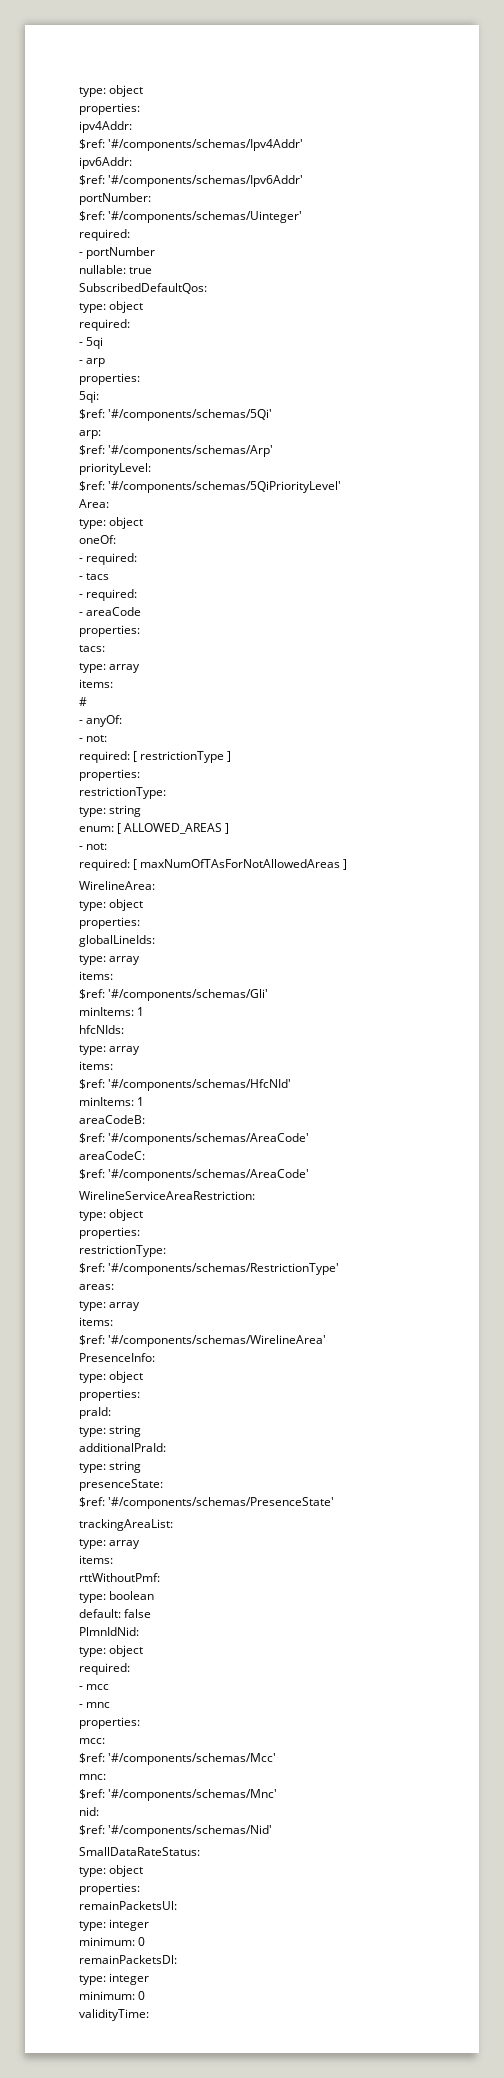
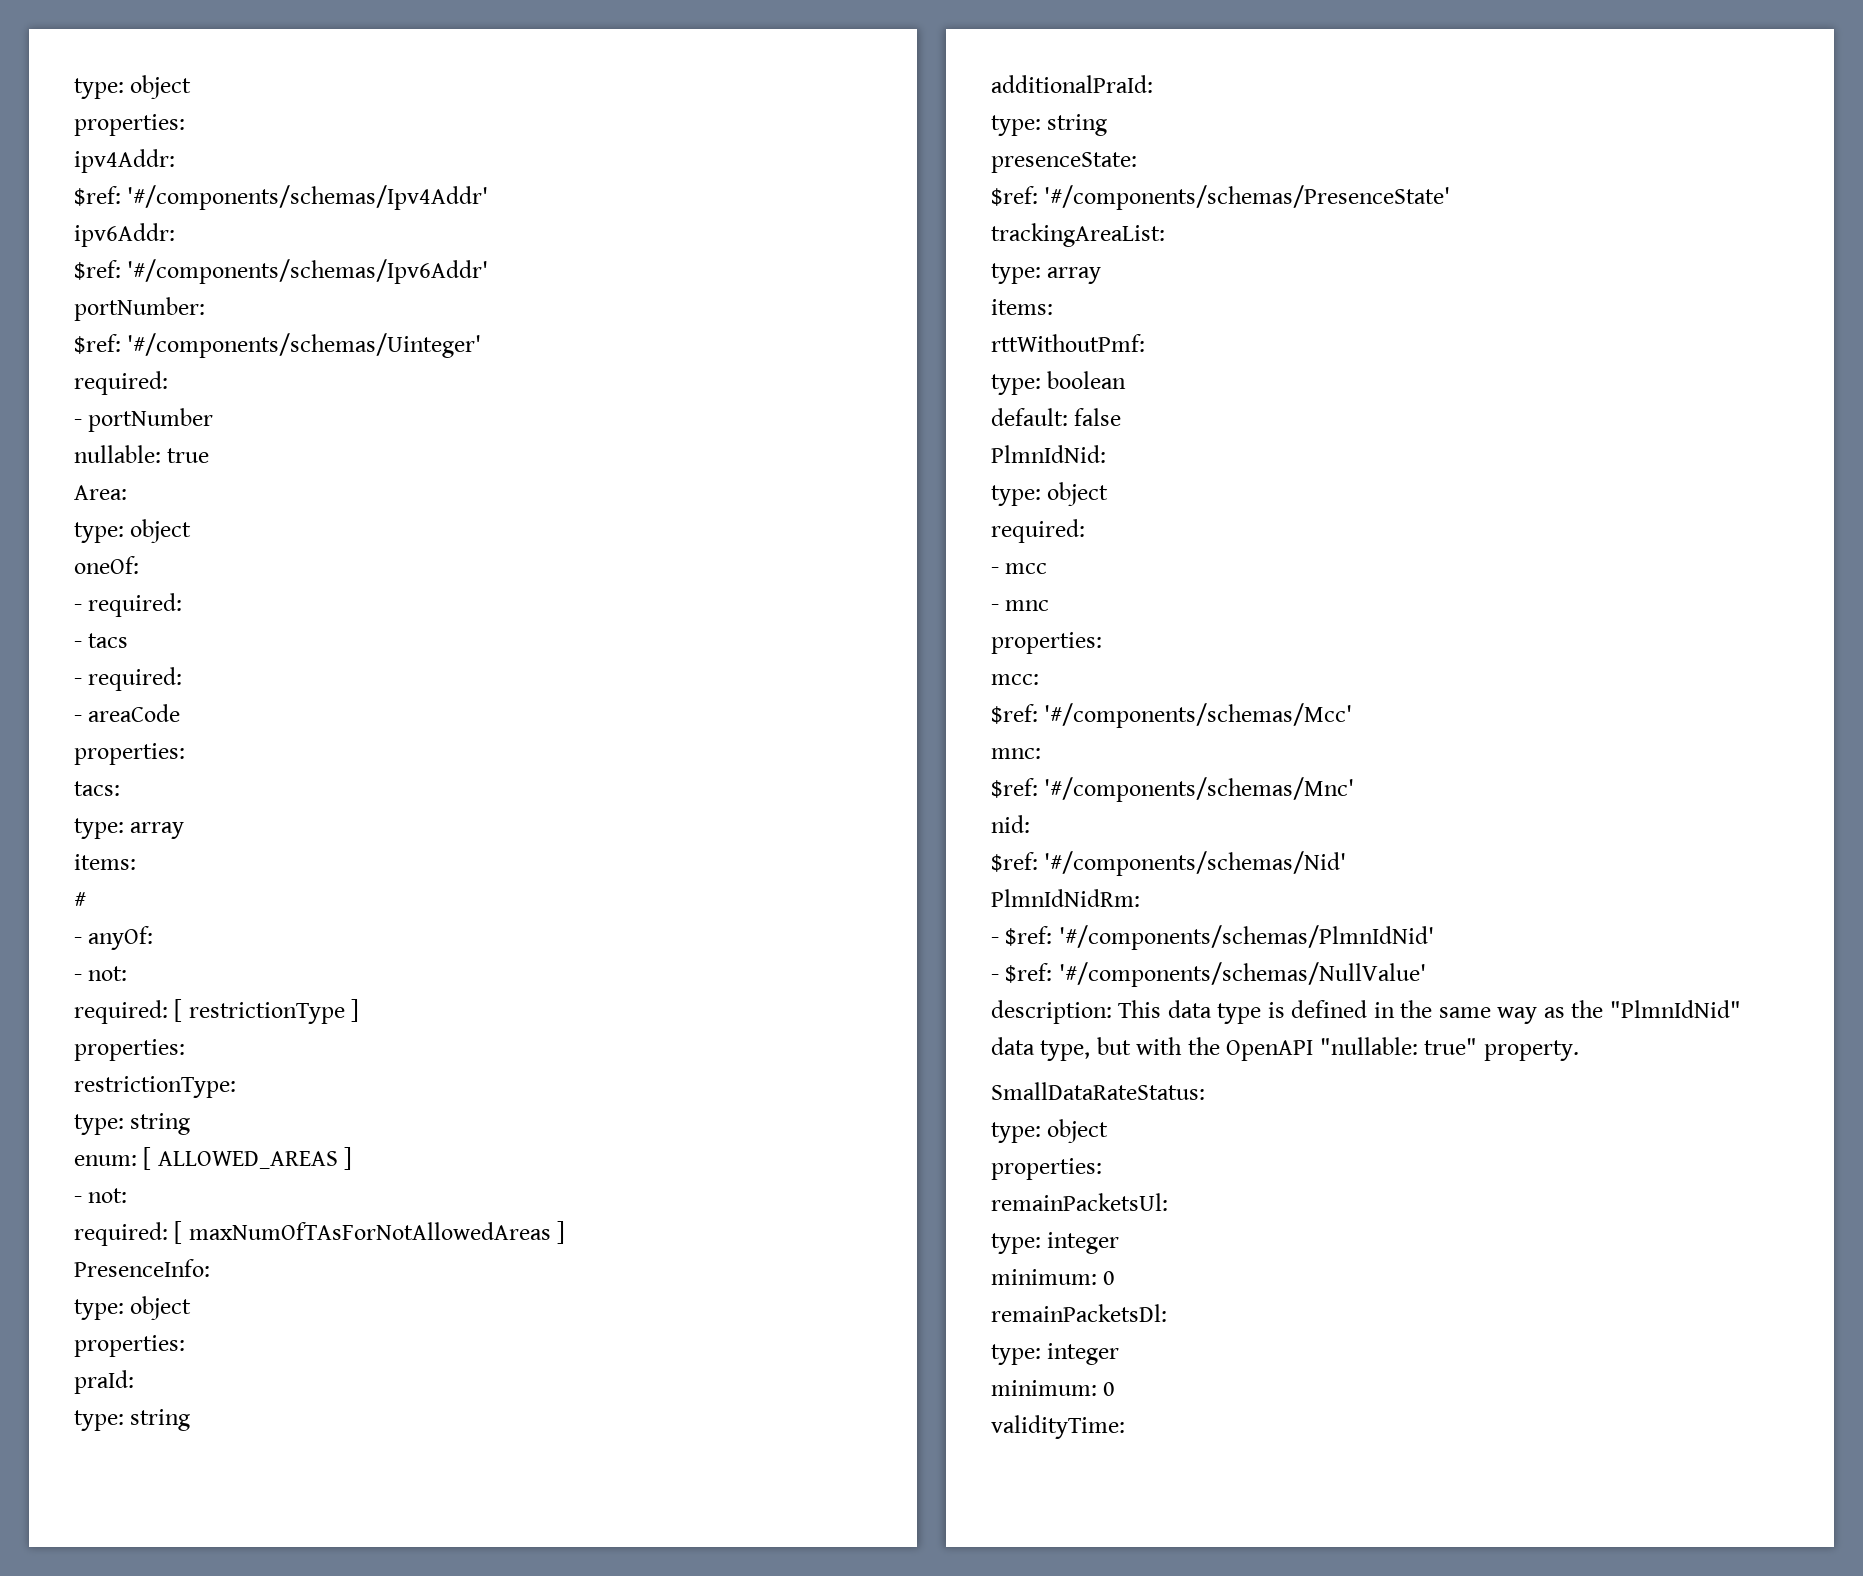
[79,283,207,294] [79,301,144,313] [79,319,130,331] [79,337,104,349] [79,358,106,367] [79,373,140,385] [79,391,99,403] [79,409,273,421] [79,430,101,439] [79,445,274,457] [79,463,151,475] [79,481,342,493] // SubscribedDefaultQos: // type: object // required: // - 5qi // - arp // properties: // 5qi: // $ref: '#/components/schemas/5Qi' // arp: // $ref: '#/components/schemas/Arp' // priorityLevel: // $ref: '#/components/schemas/5QiPriorityLevel' -> (210, 455) none
[79,881,155,890] [79,899,144,911] [79,917,140,929] [79,935,155,947] [79,955,141,965] [79,971,113,980] [79,989,269,1001] [79,1007,145,1016] [79,1025,124,1034] [79,1045,141,1055] [79,1061,113,1070] [79,1079,292,1091] [79,1097,145,1106] [79,1115,145,1124] [79,1133,310,1145] [79,1151,145,1160] [79,1169,310,1181] [79,1191,255,1200] [79,1209,144,1221] [79,1227,140,1239] [79,1245,166,1257] [79,1263,340,1275] [79,1284,114,1290] [79,1301,141,1311] [79,1317,113,1326] [79,1335,327,1347] // WirelineArea: // type: object // properties: // globalLineIds: // type: array // items: // $ref: '#/components/schemas/Gli' // minItems: 1 // hfcNIds: // type: array // items: // $ref: '#/components/schemas/HfcNId' // minItems: 1 // areaCodeB: // $ref: '#/components/schemas/AreaCode' // areaCodeC: // $ref: '#/components/schemas/AreaCode' // WirelineServiceAreaRestriction: // type: object // properties: // restrictionType: // $ref: '#/components/schemas/RestrictionType' // areas: // type: array // items: // $ref: '#/components/schemas/WirelineArea' -> (566, 1232) none
(273, 1831) none -> [991,889,1140,907] [991,925,1434,950] [991,962,1426,987] [991,1000,1741,1024] [991,1037,1579,1061] // PlmnIdNidRm: // - $ref: '#/components/schemas/PlmnIdNid' // - $ref: '#/components/schemas/NullValue' // description: This data type is defined in the same way as the "PlmnIdNid" data type, but with the OpenAPI "nullable: true" property.

